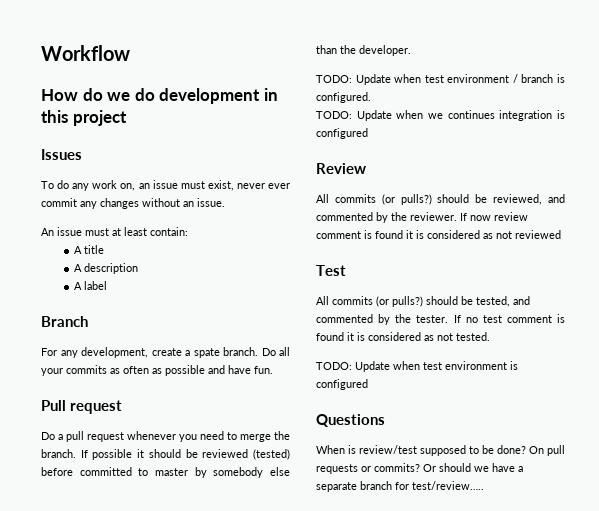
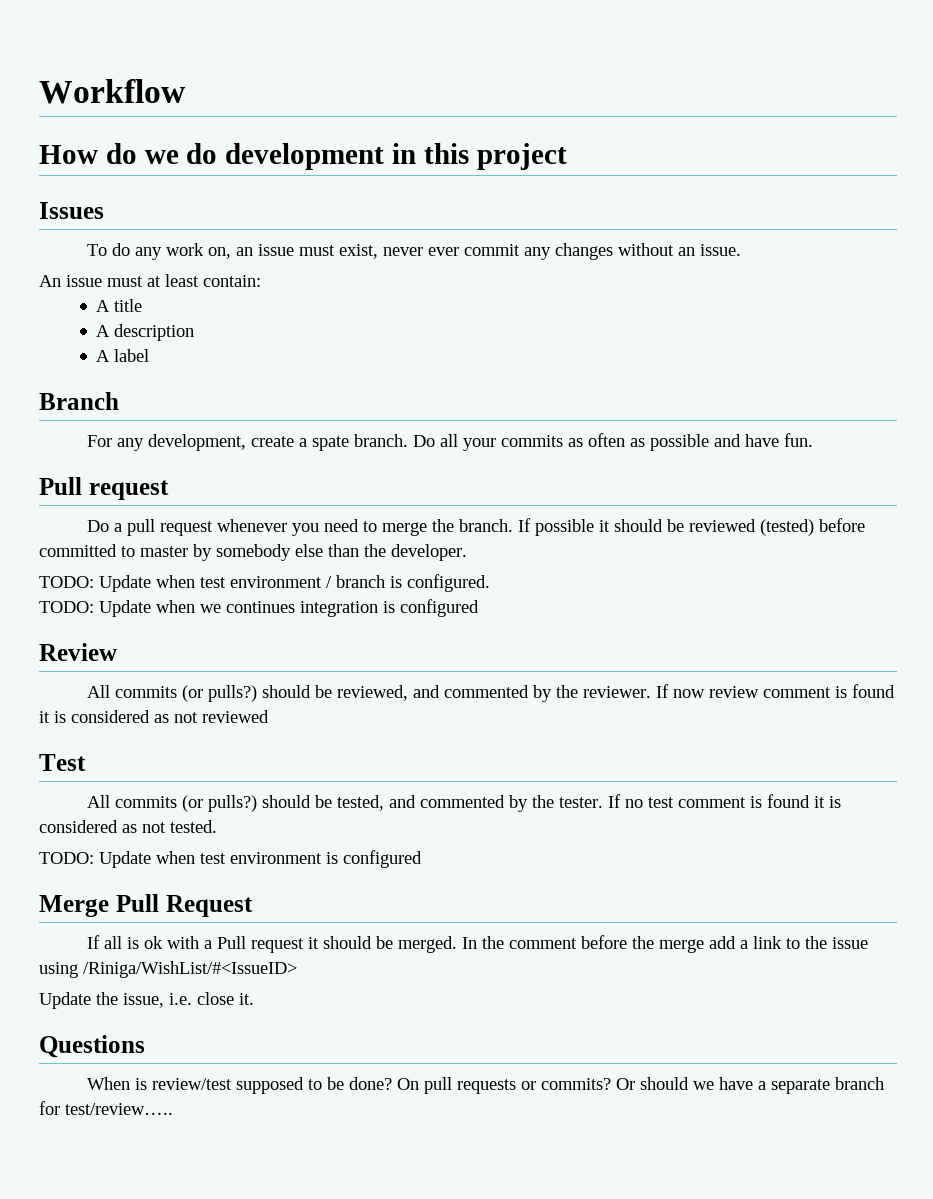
(368, 384) none -> [39,894,253,917] [86,935,868,953] [39,961,297,978] [39,992,254,1009] // Merge Pull Request // If all is ok with a Pull request it should be merged. In the comment before the merge add a link to the issue using /Riniga/WishList/#<IssueID> // Update the issue, i.e. close it.

